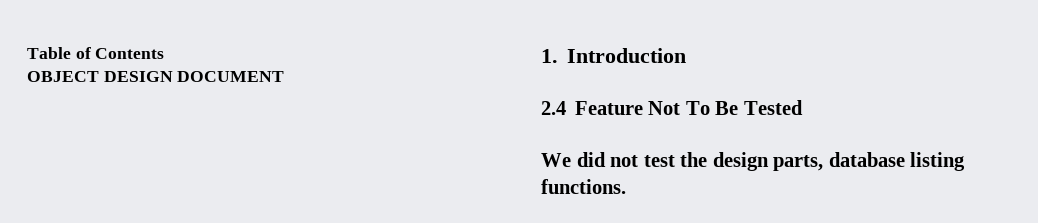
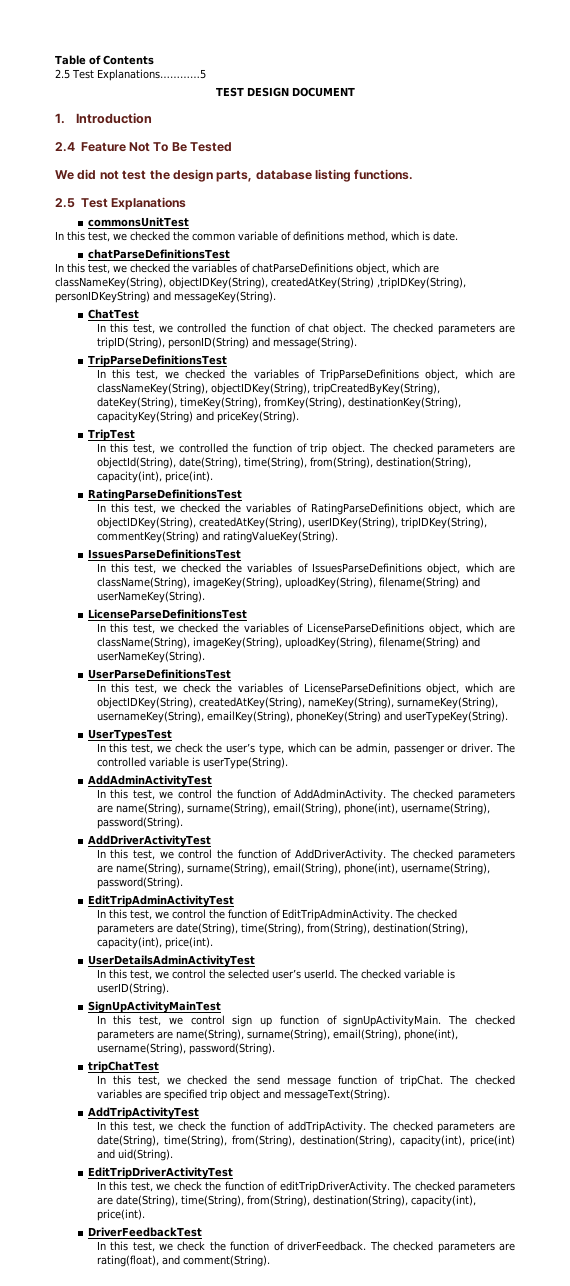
[27,71,99,82] OBJECT -> [55,69,206,81] [215,87,244,97] 2.5 Test Explanations…………5 // TEST
(626, 186) none -> [55,197,186,210] [87,217,189,227] [55,231,458,242] [87,249,230,259] [55,263,439,275] [55,277,466,289] [55,291,276,303] [87,309,139,319] [96,323,515,335] [96,337,357,349] [87,355,227,367] [96,369,516,381] [96,383,440,395] [96,397,461,409] [96,411,299,423] [87,429,135,441] [96,443,516,455] [96,457,471,469] [96,471,213,483] [87,489,242,501] [96,503,515,515] [96,517,487,529] [96,531,338,543] [87,549,241,559] [96,563,515,575] [96,577,480,589] [96,591,205,603] [87,609,247,619] [96,623,515,635] [96,637,480,649] [96,651,205,663] [87,669,231,679] [96,683,515,695] [96,697,498,709] [96,711,508,723] [87,729,172,741] [96,743,516,755] [96,757,288,769] [87,775,212,787] [96,789,515,801] [96,803,490,815] [96,817,183,829] [87,835,211,847] [96,849,515,861] [96,863,490,875] [96,877,183,889] [87,895,234,907] [96,909,457,921] [96,923,468,935] [96,937,213,949] [87,955,255,967] [96,969,455,980] [96,983,169,995] [87,1001,221,1013] [96,1015,516,1027] [96,1029,458,1041] [96,1043,275,1055] [87,1061,159,1073] [96,1075,515,1087] [96,1089,390,1101] [87,1107,199,1119] [96,1121,515,1133] [96,1135,515,1147] [96,1149,173,1161] [87,1167,233,1179] [96,1181,515,1193] [96,1195,476,1207] [96,1209,145,1221] [87,1227,202,1237] [96,1241,515,1253] [96,1255,270,1267] // 2.5 Test Explanations // commonsUnitTest // In this test, we checked the common variable of definitions method, which is date. // chatParseDefinitionsTest // In this test, we checked the variables of chatParseDefinitions object, which are classNameKey(String), objectIDKey(String), createdAtKey(String) ,tripIDKey(String), personIDKeyString) and messageKey(String). // ChatTest // In this test, we controlled the function of chat object. The checked parameters are tripID(String), personID(String) and message(String). // TripParseDefinitionsTest // In this test, we checked the variables of TripParseDefinitions object, which are classNameKey(String), objectIDKey(String), tripCreatedByKey(String), dateKey(String), timeKey(String), fromKey(String), destinationKey(String), capacityKey(String) and priceKey(String). // TripTest // In this test, we controlled the function of trip object. The checked parameters are objectId(String), date(String), time(String), from(String), destination(String), capacity(int), price(int). // RatingParseDefinitionsTest // In this test, we checked the variables of RatingParseDefinitions object, which are objectIDKey(String), createdAtKey(String), userIDKey(String), tripIDKey(String), commentKey(String) and ratingValueKey(String). // IssuesParseDefinitionsTest // In this test, we checked the variables of IssuesParseDefinitions object, which are className(String), imageKey(String), uploadKey(String), filename(String) and userNameKey(String). // LicenseParseDefinitionsTest // In this test, we checked the variables of LicenseParseDefinitions object, which are className(String), imageKey(String), uploadKey(String), filename(String) and userNameKey(String). // UserParseDefinitionsTest // In this test, we check the variables of LicenseParseDefinitions object, which are objectIDKey(String), createdAtKey(String), nameKey(String), surnameKey(String), usernameKey(String), emailKey(String), phoneKey(String) and userTypeKey(String). // UserTypesTest // In this test, we check the user’s type, which can be admin, passenger or driver. The controlled variable is userType(String). // AddAdminActivityTest // In this test, we control the function of AddAdminActivity. The checked parameters are name(String), surname(String), email(String), phone(int), username(String), password(String). // AddDriverActivityTest // In this test, we control the function of AddDriverActivity. The checked parameters are name(String), surname(String), email(String), phone(int), username(String), password(String). // EditTripAdminActivityTest // In this test, we control the function of EditTripAdminActivity. The checked parameters are date(String), time(String), from(String), destination(String), capacity(int), price(int). // UserDetailsAdminActivityTest // In this test, we control the selected user’s userId. The checked variable is userID(String). // SignUpActivityMainTest // In this test, we control sign up function of signUpActivityMain. The checked parameters are name(String), surname(String), email(String), phone(int), username(String), password(String). // tripChatTest // In this test, we checked the send message function of tripChat. The checked variables are specified trip object and messageText(String). // AddTripActivityTest // In this test, we check the function of addTripActivity. The checked parameters are date(String), time(String), from(String), destination(String), capacity(int), price(int) and uid(String). // EditTripDriverActivityTest // In this test, we check the function of editTripDriverActivity. The checked parameters are date(String), time(String), from(String), destination(String), capacity(int), price(int). // DriverFeedbackTest // In this test, we check the function of driverFeedback. The checked parameters are rating(float), and comment(String).

